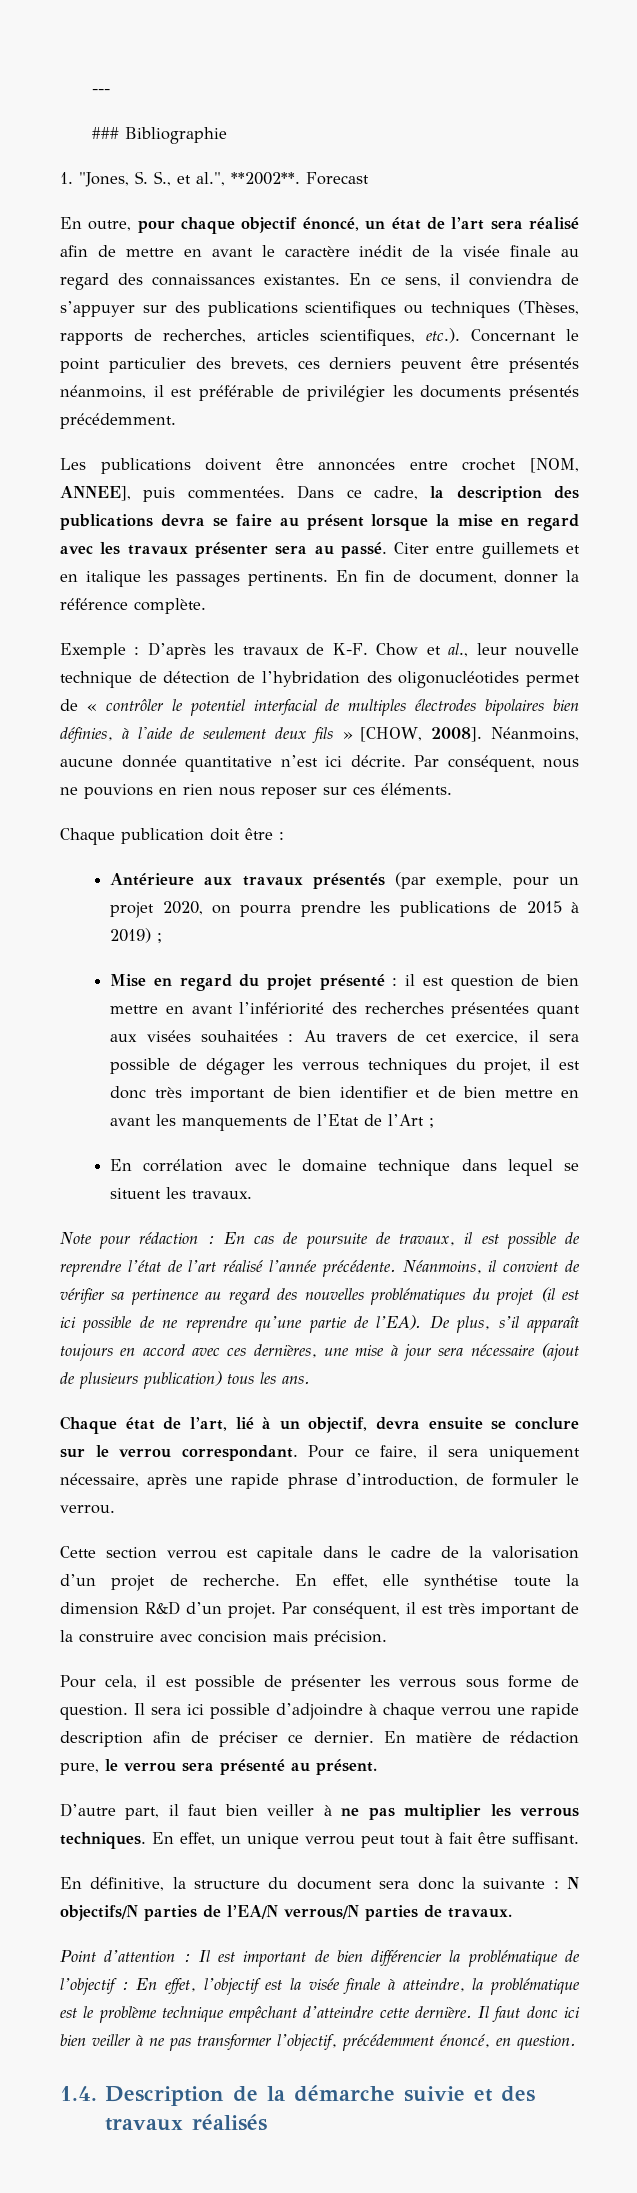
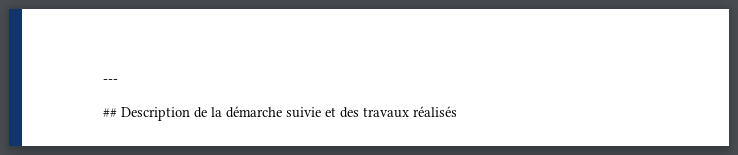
[92,127,228,144] [60,171,369,187] [60,217,579,234] [60,245,580,257] [60,273,579,290] [60,300,579,318] [60,328,579,346] [60,357,579,373] [60,385,579,402] [60,413,176,429] [60,458,579,474] [60,485,579,502] [60,514,579,531] [60,542,580,559] [60,570,579,587] [60,598,206,614] [60,642,580,659] [60,671,580,688] [60,699,579,716] [60,727,579,744] [60,755,579,772] [60,783,452,799] [60,828,284,845] [110,872,579,889] [110,901,580,918] [110,928,163,943] [110,974,580,991] [110,1002,580,1019] [110,1030,579,1044] [110,1058,580,1075] [110,1086,579,1102] [110,1114,435,1131] [110,1159,579,1176] [110,1187,253,1199] [60,1232,580,1249] [60,1260,580,1277] [60,1287,579,1305] [60,1315,580,1333] [60,1343,579,1361] [60,1371,310,1389] [60,1416,579,1434] [60,1445,580,1462] [60,1473,579,1489] [60,1505,115,1514] [60,1546,579,1562] [60,1574,579,1591] [60,1601,579,1619] [60,1630,387,1646] [60,1675,579,1691] [60,1703,579,1720] [60,1731,579,1747] [60,1759,377,1775] [60,1803,579,1820] [60,1832,579,1849] [60,1877,580,1891] [60,1905,512,1921] [60,1950,580,1967] [60,1978,580,1995] [60,2006,580,2023] [60,2034,576,2051] [60,2086,97,2101] ### Bibliographie // 1. "Jones, S. S., et al.", **2002**. Forecast // En outre, pour chaque objectif énoncé, un état de l’art sera réalisé afin de mettre en avant le caractère inédit de la visée finale au regard des connaissances existantes. En ce sens, il conviendra de s’appuyer sur des publications scientifiques ou techniques (Thèses, rapports de recherches, articles scientifiques, etc.). Concernant le point particulier des brevets, ces derniers peuvent être présentés néanmoins, il est préférable de privilégier les documents présentés précédemment. // Les publications doivent être annoncées entre crochet [NOM, ANNEE], puis commentées. Dans ce cadre, la description des publications devra se faire au présent lorsque la mise en regard avec les travaux présenter sera au passé. Citer entre guillemets et en italique les passages pertinents. En fin de document, donner la référence complète. // Exemple : D’après les travaux de K-F. Chow et al., leur nouvelle technique de détection de l’hybridation des oligonucléotides permet de « contrôler le potentiel interfacial de multiples électrodes bipolaires bien définies, à l'aide de seulement deux fils » [CHOW, 2008]. Néanmoins, aucune donnée quantitative n’est ici décrite. Par conséquent, nous ne pouvions en rien nous reposer sur ces éléments. // Chaque publication doit être : // Antérieure aux travaux présentés (par exemple, pour un projet 2020, on pourra prendre les publications de 2015 à 2019) ; // Mise en regard du projet présenté : il est question de bien mettre en avant l’infériorité des recherches présentées quant aux visées souhaitées : Au travers de cet exercice, il sera possible de dégager les verrous techniques du projet, il est donc très important de bien identifier et de bien mettre en avant les manquements de l’Etat de l’Art ; // En corrélation avec le domaine technique dans lequel se situent les travaux. // Note pour rédaction : En cas de poursuite de travaux, il est possible de reprendre l’état de l’art réalisé l’année précédente. Néanmoins, il convient de vérifier sa pertinence au regard des nouvelles problématiques du projet (il est ici possible de ne reprendre qu’une partie de l’EA). De plus, s’il apparaît toujours en accord avec ces dernières, une mise à jour sera nécessaire (ajout de plusieurs publication) tous les ans. // Chaque état de l’art, lié à un objectif, devra ensuite se conclure sur le verrou correspondant. Pour ce faire, il sera uniquement nécessaire, après une rapide phrase d’introduction, de formuler le verrou. // Cette section verrou est capitale dans le cadre de la valorisation d’un projet de recherche. En effet, elle synthétise toute la dimension R&D d’un projet. Par conséquent, il est très important de la construire avec concision mais précision. // Pour cela, il est possible de présenter les verrous sous forme de question. Il sera ici possible d’adjoindre à chaque verrou une rapide description afin de préciser ce dernier. En matière de rédaction pure, le verrou sera présenté au présent. // D’autre part, il faut bien veiller à ne pas multiplier les verrous techniques. En effet, un unique verrou peut tout à fait être suffisant. // En définitive, la structure du document sera donc la suivante : N objectifs/N parties de l’EA/N verrous/N parties de travaux. // Point d’attention : Il est important de bien différencier la problématique de l’objectif : En effet, l’objectif est la visée finale à atteindre, la problématique est le problème technique empêchant d’atteindre cette dernière. Il faut donc ici bien veiller à ne pas transformer l’objectif, précédemment énoncé, en question. // 1.4. -> [103,108,118,117] ##

